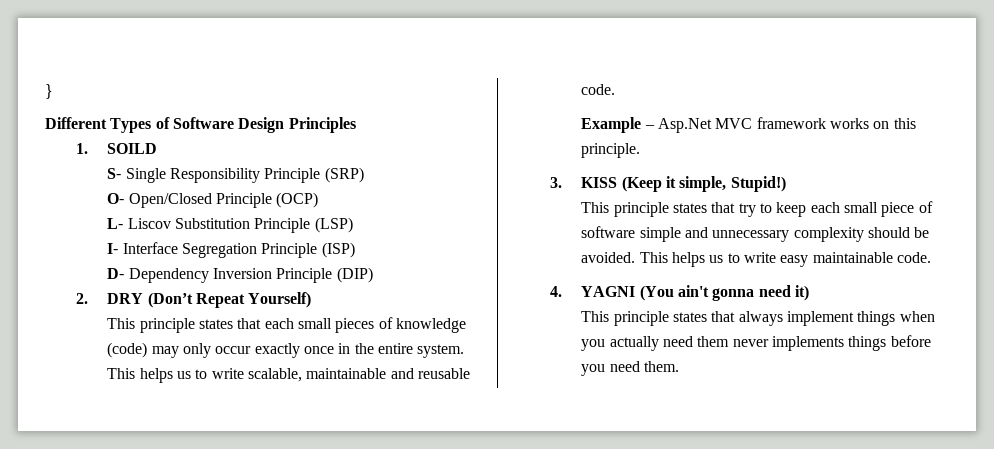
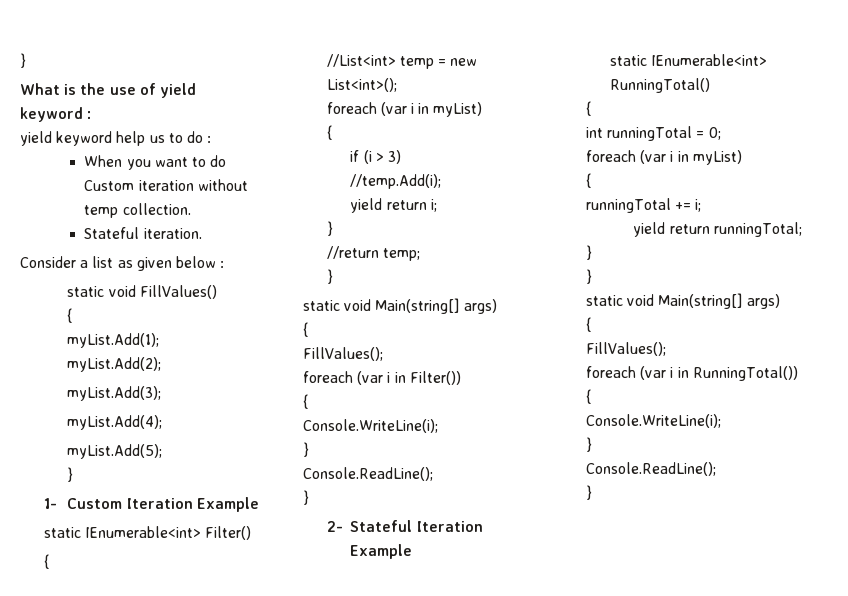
[45,84,53,99] [45,117,356,133] [76,143,158,154] [107,167,364,183] [107,192,319,208] [107,217,353,233] [107,242,355,258] [107,267,373,283] [76,292,312,308] [107,317,466,333] [107,342,465,358] [107,368,470,383] [581,84,616,95] [581,117,916,133] [581,143,641,158] [550,176,786,192] [581,201,933,217] [581,226,930,242] [581,252,931,267] [550,285,810,301] [581,311,935,326] [581,335,931,351] [581,361,680,376] } // Different Types of Software Design Principles // 1. SOILD // S- Single Responsibility Principle (SRP) // O- Open/Closed Principle (OCP) // L- Liscov Substitution Principle (LSP) // I- Interface Segregation Principle (ISP) // D- Dependency Inversion Principle (DIP) // 2. DRY (Don’t Repeat Yourself) // This principle states that each small pieces of knowledge (code) may only occur exactly once in the entire system. This helps us to write scalable, maintainable and reusable code. // Example – Asp.Net MVC framework works on this principle. // 3. KISS (Keep it simple, Stupid!) // This principle states that try to keep each small piece of software simple and unnecessary complexity should be avoided. This helps us to write easy maintainable code. // 4. YAGNI (You ain't gonna need it) // This principle states that always implement things when you actually need them never implements things before you need them. -> [20,53,26,68] [20,83,196,98] [20,107,92,122] [20,131,212,146] [84,155,227,170] [84,179,248,191] [84,203,191,218] [84,227,202,239] [20,256,225,271] [67,285,217,299] [67,308,74,323] [67,333,160,348] [67,357,162,372] [67,386,162,401] [67,415,163,430] [67,444,163,459] [67,467,74,482] [43,497,259,512] [43,526,252,540] [43,554,50,569] [326,54,478,69] [326,78,397,92] [326,102,483,117] [326,125,333,140] [350,150,401,164] [350,174,442,189] [350,198,437,213] [326,221,333,236] [326,246,420,261] [326,269,333,284] [303,298,497,314] [303,322,309,337] [303,347,383,361] [303,371,461,385] [303,394,309,409] [303,419,438,433] [303,442,309,457] [303,467,433,481] [303,490,309,505] [326,520,483,532] [350,544,413,559] [609,54,767,66] [609,78,710,93] [586,101,592,116] [586,126,721,141] [586,150,742,165] [586,173,592,188] [586,198,702,213] [633,222,802,237] [586,245,592,260] [586,269,592,284] [586,293,780,309] [586,317,592,332] [586,342,666,356] [586,366,798,381] [586,389,592,404] [586,414,721,428] [586,437,592,452] [586,462,716,476] [586,485,592,500] } // What is the use of yield keyword : // yield keyword help us to do : // When you want to do Custom iteration without temp collection. // Stateful iteration. // Consider a list as given below : // static void FillValues() // { // myList.Add(1); // myList.Add(2); // myList.Add(3); // myList.Add(4); // myList.Add(5); // } // 1- Custom Iteration Example // static IEnumerable<int> Filter() // { // //List<int> temp = new List<int>(); // foreach (var i in myList) // { // if (i > 3) // //temp.Add(i); // yield return i; // } // //return temp; // } // static void Main(string[] args) // { // FillValues(); // foreach (var i in Filter()) // { // Console.WriteLine(i); // } // Console.ReadLine(); // } // 2- Stateful Iteration Example // static IEnumerable<int> RunningTotal() // { // int runningTotal = 0; // foreach (var i in myList) // { // runningTotal += i; // yield return runningTotal; // } // } // static void Main(string[] args) // { // FillValues(); // foreach (var i in RunningTotal()) // { // Console.WriteLine(i); // } // Console.ReadLine(); // }

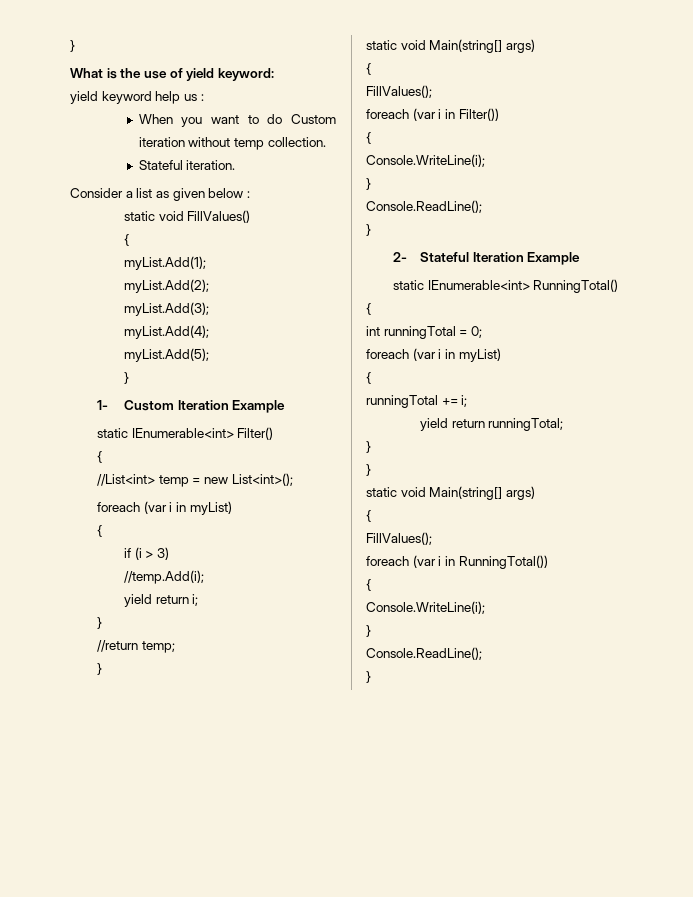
[20,107,92,122] keyword : -> [217,68,274,81] keyword:
[168,131,203,143] to do -> (197, 97) none

